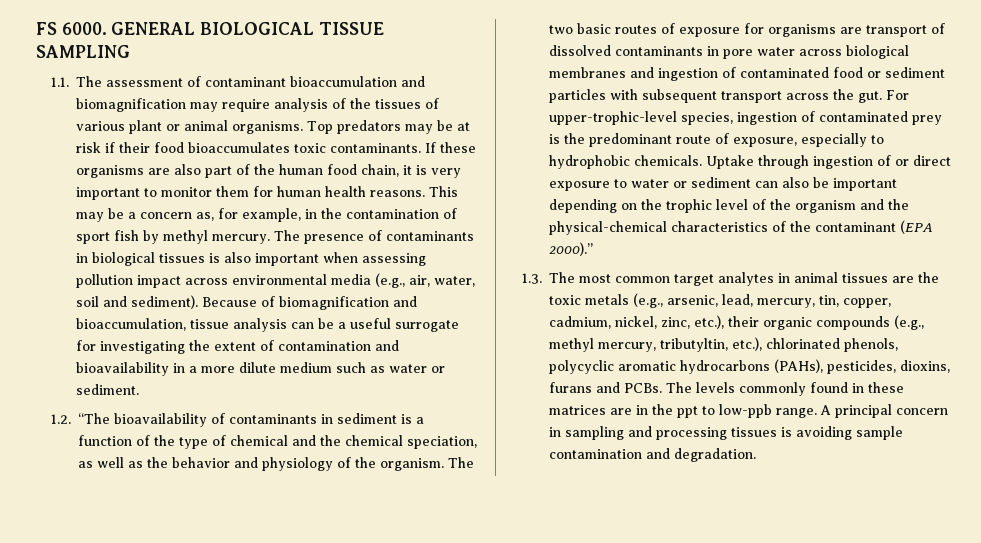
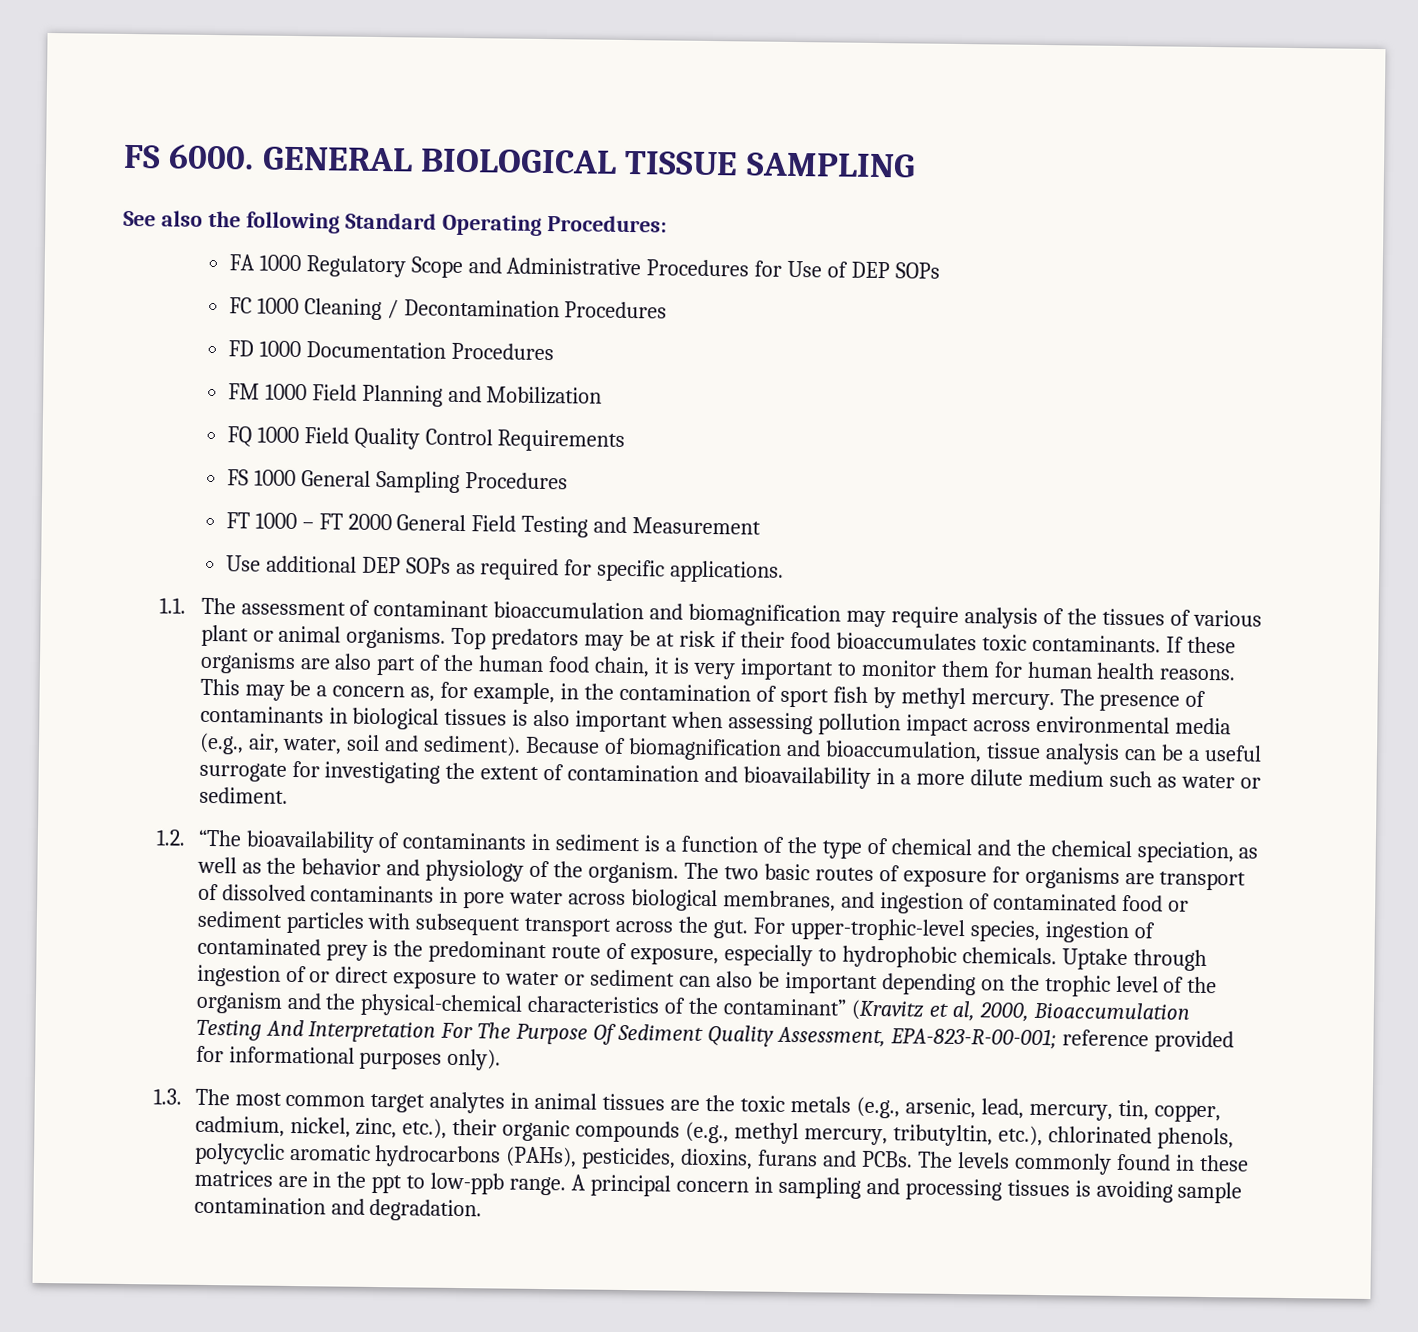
(130, 51) none -> [123,210,667,236] [228,254,941,279] [228,297,668,321] [227,340,554,361] [227,383,603,407] [226,426,626,452] [226,469,568,493] [225,512,762,538] [225,555,785,583] // See also the following Standard Operating Procedures: // FA 1000 Regulatory Scope and Administrative Procedures for Use of DEP SOPs // FC 1000 Cleaning / Decontamination Procedures // FD 1000 Documentation Procedures // FM 1000 Field Planning and Mobilization // FQ 1000 Field Quality Control Requirements // FS 1000 General Sampling Procedures // FT 1000 – FT 2000 General Field Testing and Measurement // Use additional DEP SOPs as required for specific applications.
[549,67,627,78] membranes -> [723,890,837,912] membranes,
[815,220,934,234] [549,242,594,256] contaminant (EPA 2000).” -> [723,998,1190,1022] [195,1019,1234,1053] [195,1045,502,1071] contaminant” (Kravitz et al, 2000, Bioaccumulation Testing And Interpretation For The Purpose Of Sediment Quality Assessment, EPA-823-R-00-001; reference provided for informational purposes only).

